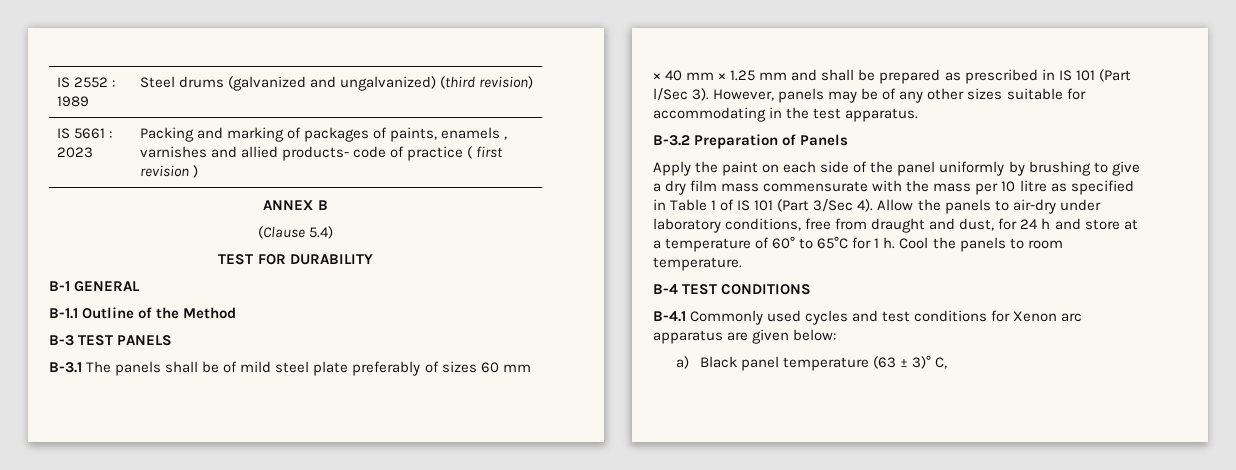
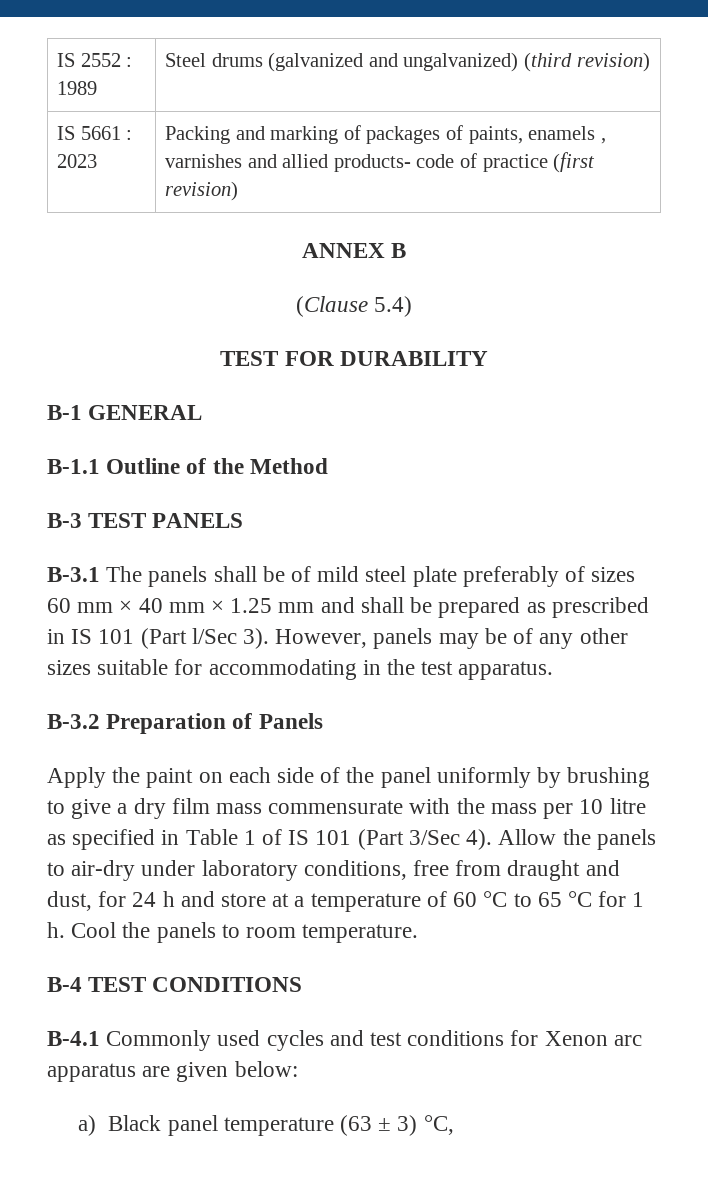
[467,146,504,159] [139,165,198,178] ( first revision ) -> [553,152,596,173] [165,181,239,201] (first revision)
[772,236,849,249] 60° to 65°C -> [453,891,592,907] 60 °C to 65 °C
[912,355,948,369] 3)° C, -> [397,1115,454,1136] 3) °C,

